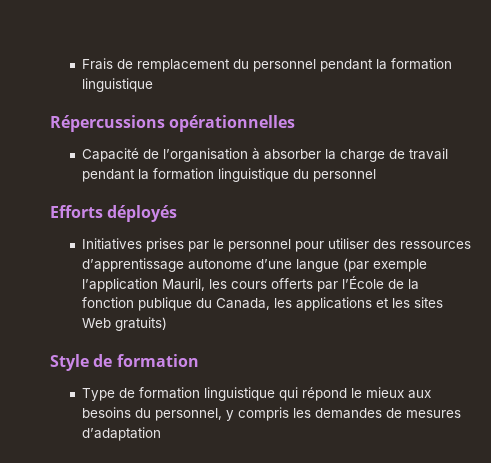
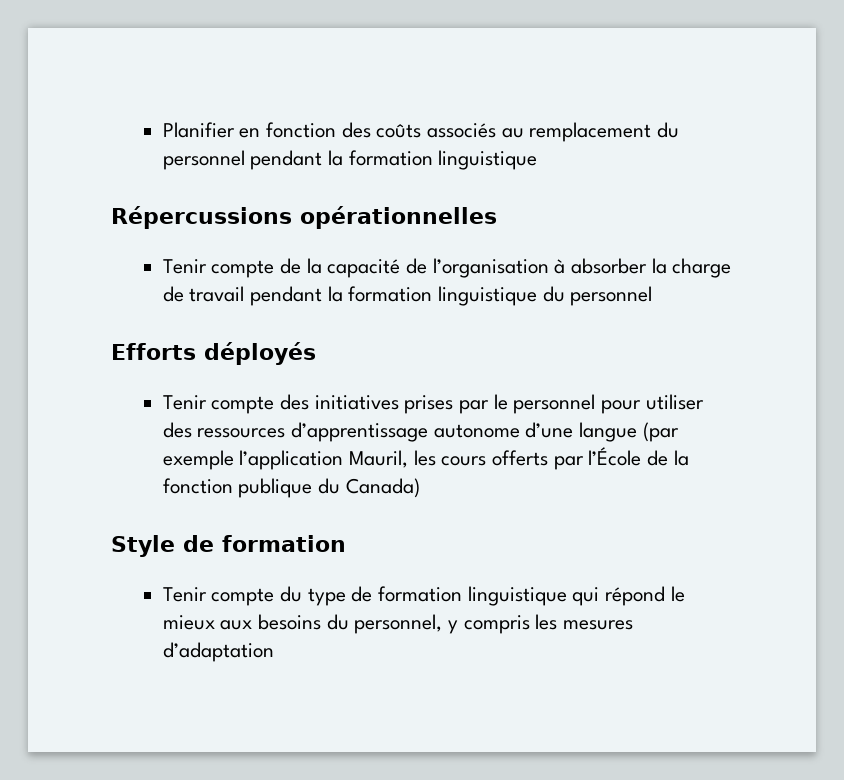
[81,58,133,70] Frais de -> [162,122,524,138] Planifier en fonction des coûts associés au
[81,148,139,162] Capacité -> [162,258,401,278] Tenir compte de la capacité
[81,238,142,250] Initiatives -> [162,394,399,414] Tenir compte des initiatives
[215,297,443,311] [81,317,167,331] Canada, les applications et les sites Web gratuits) -> [345,478,420,498] Canada)
[81,388,115,401] Type -> [162,586,346,606] Tenir compte du type
[314,408,402,419] demandes de -> (558, 622) none

